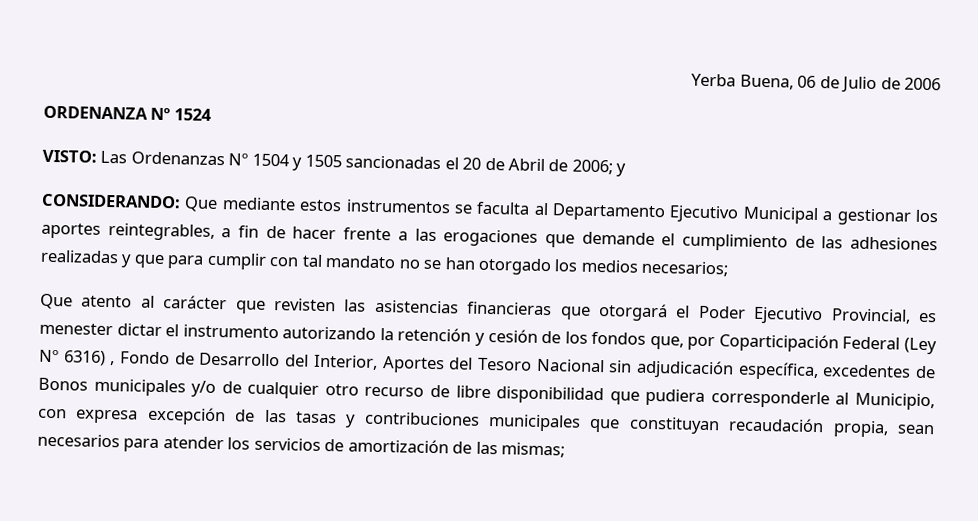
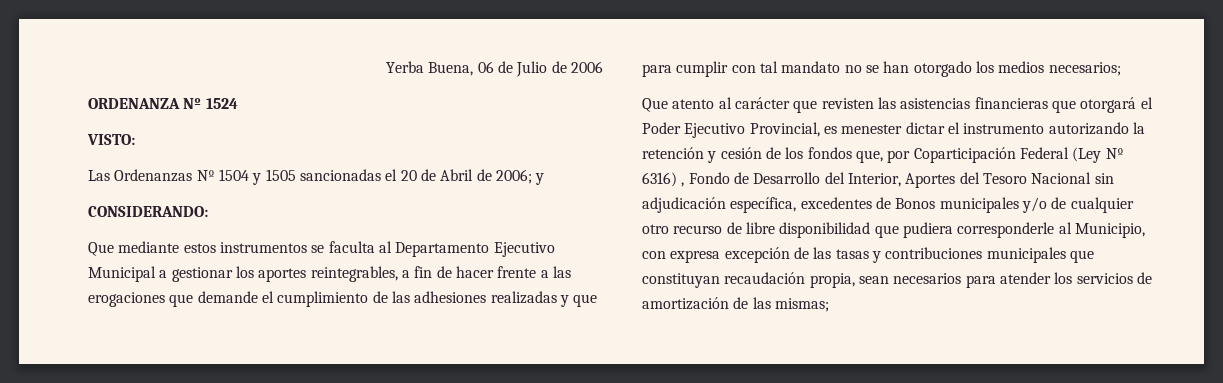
(97, 156) none -> (135, 139) //
(181, 201) none -> (208, 211) //

